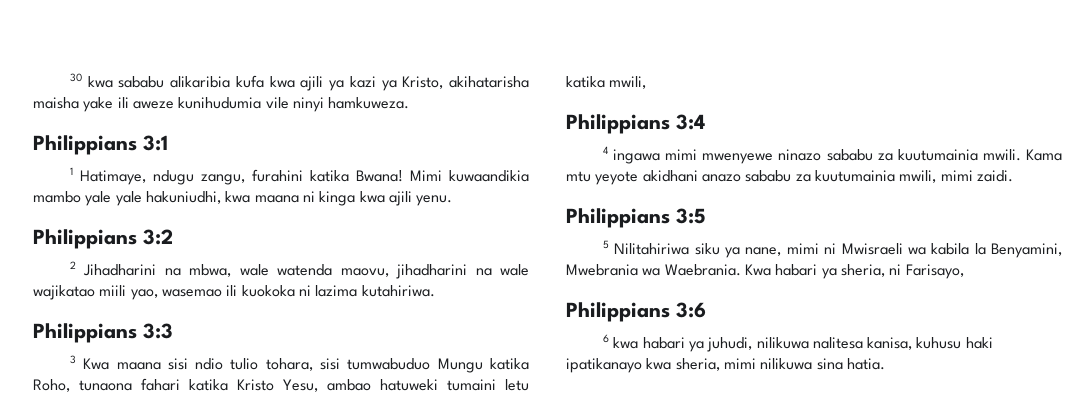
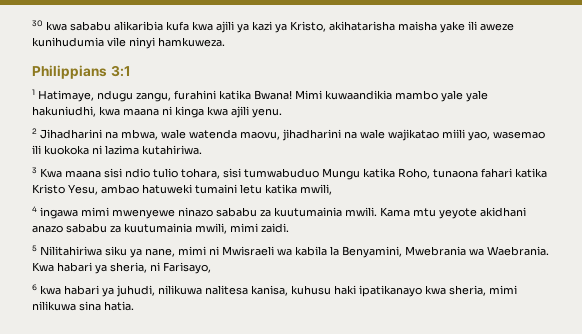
[33,229,173,249] // Philippians 3:2 -> (282, 113) none
[33,323,173,343] // Philippians 3:3 -> (202, 150) none
[566,114,705,134] // Philippians 3:4 -> (332, 189) none
[566,208,706,228] // Philippians 3:5 -> (289, 228) none
[566,302,706,322] // Philippians 3:6 -> (211, 268) none

